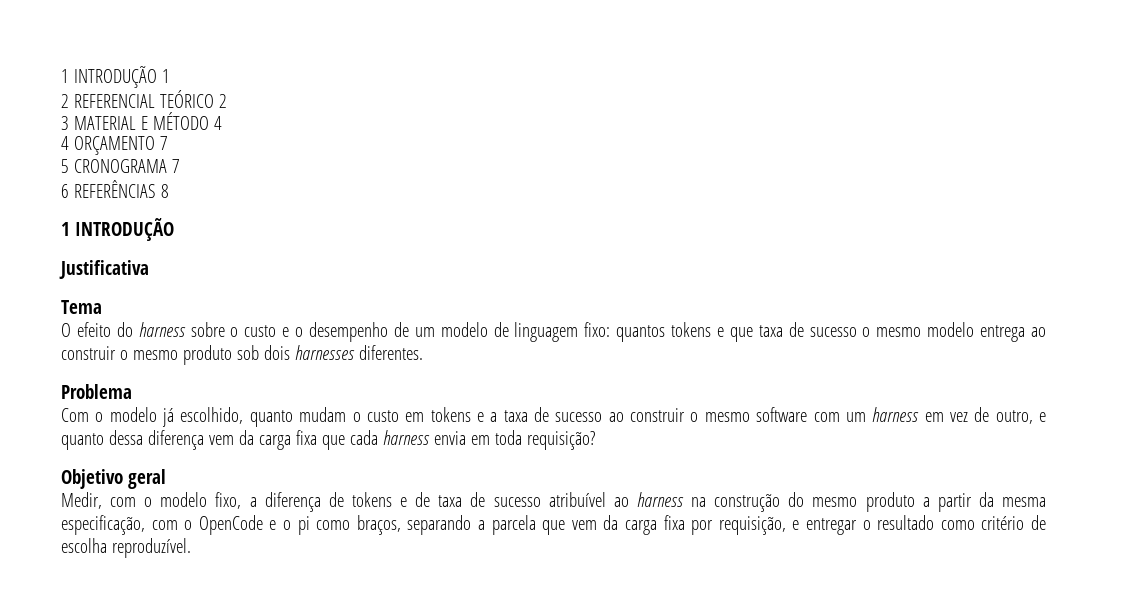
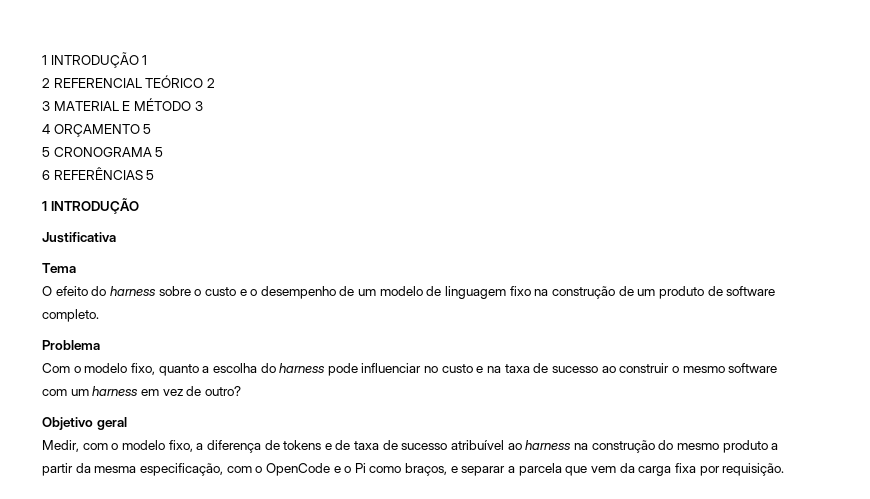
[213,116,222,130] 4 -> [194,101,203,111] 3
[159,136,168,150] 7 -> [143,124,152,134] 5
[171,159,180,173] 7 -> [155,147,164,157] 5
[160,184,169,198] 8 -> [146,170,155,180] 5
[584,322,1047,342] [61,345,423,365] [61,384,132,399] [61,407,498,427] fixo: quantos tokens e que taxa de sucesso o mesmo modelo entrega ao construir o mesmo produto sob dois harnesses diferentes. // Problema // Com o modelo já escolhido, quanto mudam o custo em tokens e a -> [509,286,776,299] [42,309,99,322] [42,340,100,350] [42,363,502,376] fixo na construção de um produto de software completo. // Problema // Com o modelo fixo, quanto a escolha do harness pode influenciar no custo e na
[995,410,1047,424] [61,430,595,450] outro, e quanto dessa diferença vem da carga fixa que cada harness envia em toda requisição? -> [204,386,241,396] outro?
[297,516,310,535] pi -> [354,463,366,473] Pi
[407,515,472,535] separando -> [450,466,506,476] e separar
[718,515,1047,535] [61,538,191,558] requisição, e entregar o resultado como critério de escolha reproduzível. -> [722,463,785,476] requisição.

